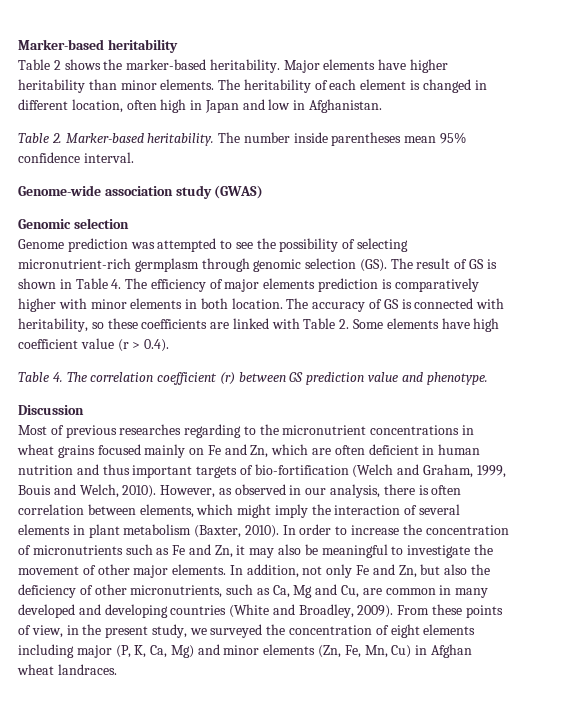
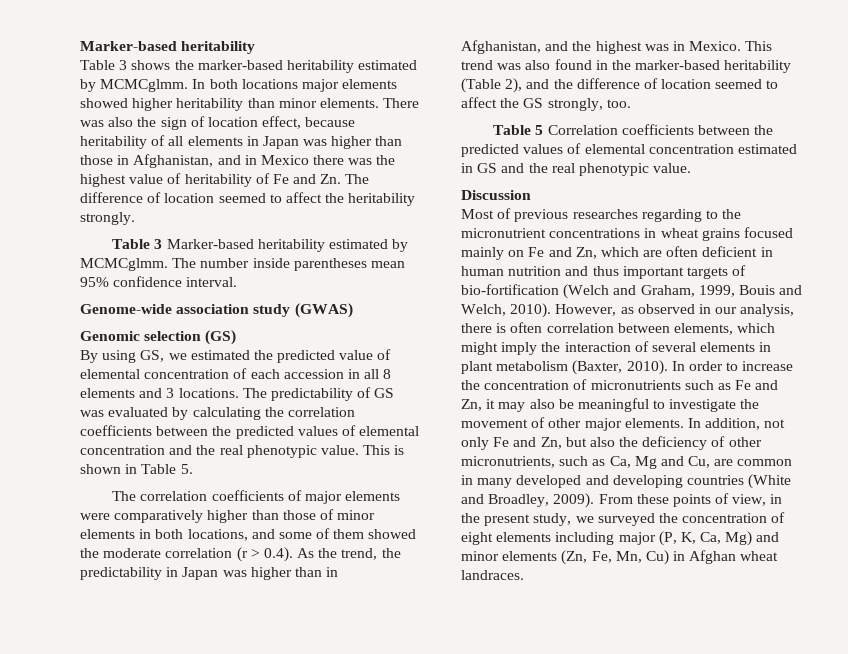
[53,60,61,70] 2 -> [119,60,128,70] 3
[209,59,407,73] heritability. Major elements have -> [286,60,418,73] [80,79,398,92] [80,98,128,108] heritability estimated by MCMCglmm. In both locations major elements showed
[218,79,487,93] [18,99,383,113] [18,133,215,146] The heritability of each element is changed in different location, often high in Japan and low in Afghanistan. // Table 2. Marker-based heritability. -> [383,98,420,108] [80,116,356,130] [80,135,403,149] [80,154,396,168] [80,173,370,187] [80,192,416,206] [80,212,135,225] [112,239,409,252] [80,258,168,271] There was also the sign of location effect, because heritability of all elements in Japan was higher than those in Afghanistan, and in Mexico there was the highest value of heritability of Fe and Zn. The difference of location seemed to affect the heritability strongly. // Table 3 Marker-based heritability estimated by MCMCglmm.
[18,238,409,252] [18,258,497,272] [18,278,479,292] [18,298,505,312] [18,318,500,332] [18,338,170,352] [18,372,488,385] // Genome prediction was attempted to see the possibility of selecting micronutrient-rich germplasm through genomic selection (GS). The result of GS is shown in Table 4. The efficiency of major elements prediction is comparatively higher with minor elements in both location. The accuracy of GS is connected with heritability, so these coefficients are linked with Table 2. Some elements have high coefficient value (r > 0.4). // Table 4. The correlation coefficient (r) between GS prediction value and phenotype. -> [205,330,237,345] [80,349,392,363] [80,368,392,379] [80,387,395,401] [80,407,355,420] [80,425,420,439] [80,445,405,458] [80,464,193,474] [112,490,401,504] [80,509,376,523] [80,528,417,541] [80,547,401,562] [80,567,339,580] [461,40,773,54] [461,59,792,73] [461,78,779,93] [461,97,631,111] [493,124,774,135] [461,143,797,157] [461,163,692,176] (GS) // By using GS, we estimated the predicted value of elemental concentration of each accession in all 8 elements and 3 locations. The predictability of GS was evaluated by calculating the correlation coefficients between the predicted values of elemental concentration and the real phenotypic value. This is shown in Table 5. // The correlation coefficients of major elements were comparatively higher than those of minor elements in both locations, and some of them showed the moderate correlation (r > 0.4). As the trend, the predictability in Japan was higher than in Afghanistan, and the highest was in Mexico. This trend was also found in the marker-based heritability (Table 2), and the difference of location seemed to affect the GS strongly, too. // Table 5 Correlation coefficients between the predicted values of elemental concentration estimated in GS and the real phenotypic value.

